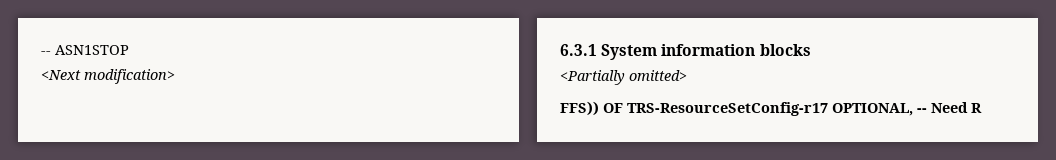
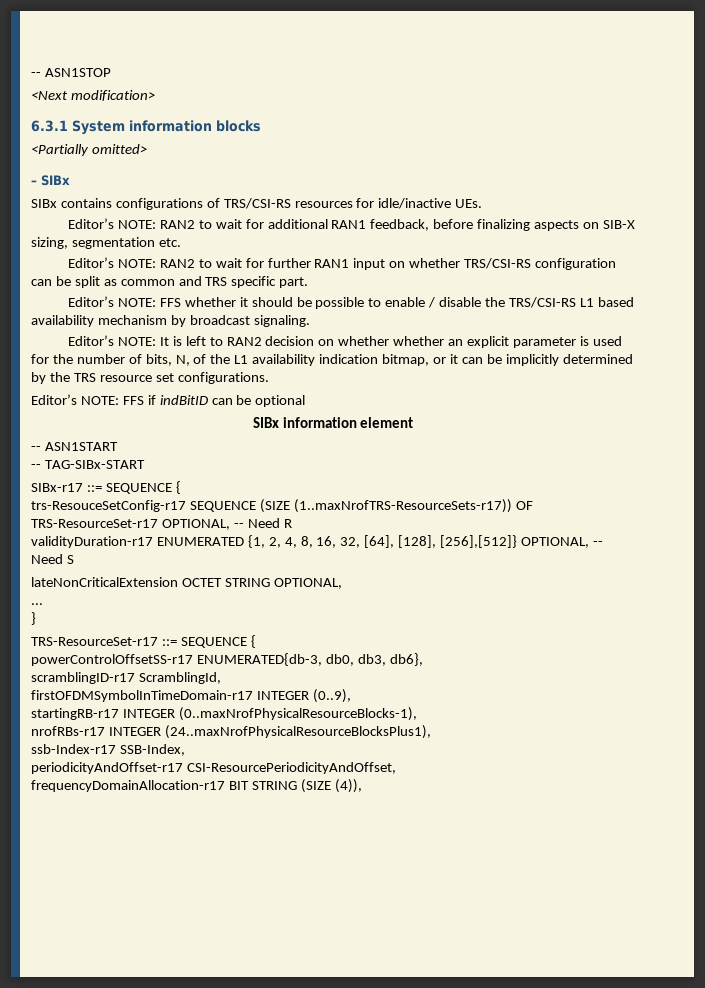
[560,101,982,116] FFS)) OF TRS-ResourceSetConfig-r17 OPTIONAL, -- Need R -> [31,175,70,186] [31,198,483,210] [68,218,635,231] [31,237,181,249] [68,257,616,270] [31,276,309,288] [68,296,634,309] [31,315,310,327] [68,335,622,348] [31,354,633,366] [31,372,269,384] [31,394,306,407] [252,417,414,428] [31,442,118,451] [31,460,145,469] [31,481,181,494] [31,499,533,513] [31,518,292,530] [31,535,603,548] [31,554,74,564] [31,577,342,589] [31,603,43,605] [31,612,36,625] [31,635,256,648] [31,653,423,666] [31,672,221,684] [31,689,351,703] [31,707,417,721] [31,725,431,739] [31,744,185,756] [31,762,396,774] [31,779,362,793] – SIBx // SIBx contains configurations of TRS/CSI-RS resources for idle/inactive UEs. // Editor’s NOTE: RAN2 to wait for additional RAN1 feedback, before finalizing aspects on SIB-X sizing, segmentation etc. // Editor’s NOTE: RAN2 to wait for further RAN1 input on whether TRS/CSI-RS configuration can be split as common and TRS specific part. // Editor’s NOTE: FFS whether it should be possible to enable / disable the TRS/CSI-RS L1 based availability mechanism by broadcast signaling. // Editor’s NOTE: It is left to RAN2 decision on whether whether an explicit parameter is used for the number of bits, N, of the L1 availability indication bitmap, or it can be implicitly determined by the TRS resource set configurations. // Editor’s NOTE: FFS if indBitID can be optional // SIBx information element // -- ASN1START // -- TAG-SIBx-START // SIBx-r17 ::= SEQUENCE { // trs-ResouceSetConfig-r17 SEQUENCE (SIZE (1..maxNrofTRS-ResourceSets-r17)) OF TRS-ResourceSet-r17 OPTIONAL, -- Need R // validityDuration-r17 ENUMERATED {1, 2, 4, 8, 16, 32, [64], [128], [256],[512]} OPTIONAL, -- Need S // lateNonCriticalExtension OCTET STRING OPTIONAL, // ... // } // TRS-ResourceSet-r17 ::= SEQUENCE { // powerControlOffsetSS-r17 ENUMERATED{db-3, db0, db3, db6}, // scramblingID-r17 ScramblingId, // firstOFDMSymbolInTimeDomain-r17 INTEGER (0..9), // startingRB-r17 INTEGER (0..maxNrofPhysicalResourceBlocks-1), // nrofRBs-r17 INTEGER (24..maxNrofPhysicalResourceBlocksPlus1), // ssb-Index-r17 SSB-Index, // periodicityAndOffset-r17 CSI-ResourcePeriodicityAndOffset, // frequencyDomainAllocation-r17 BIT STRING (SIZE (4)),

